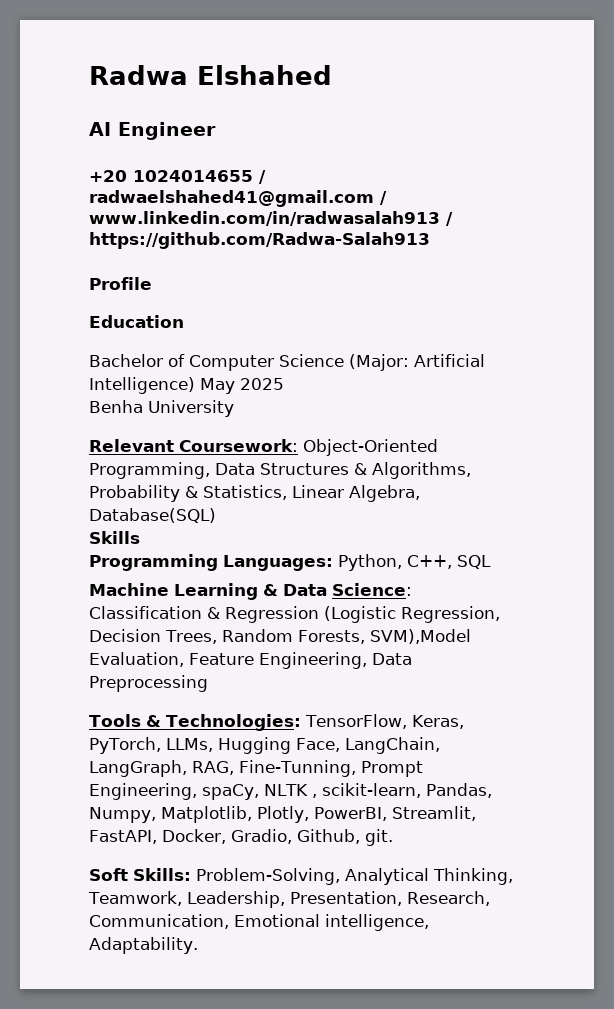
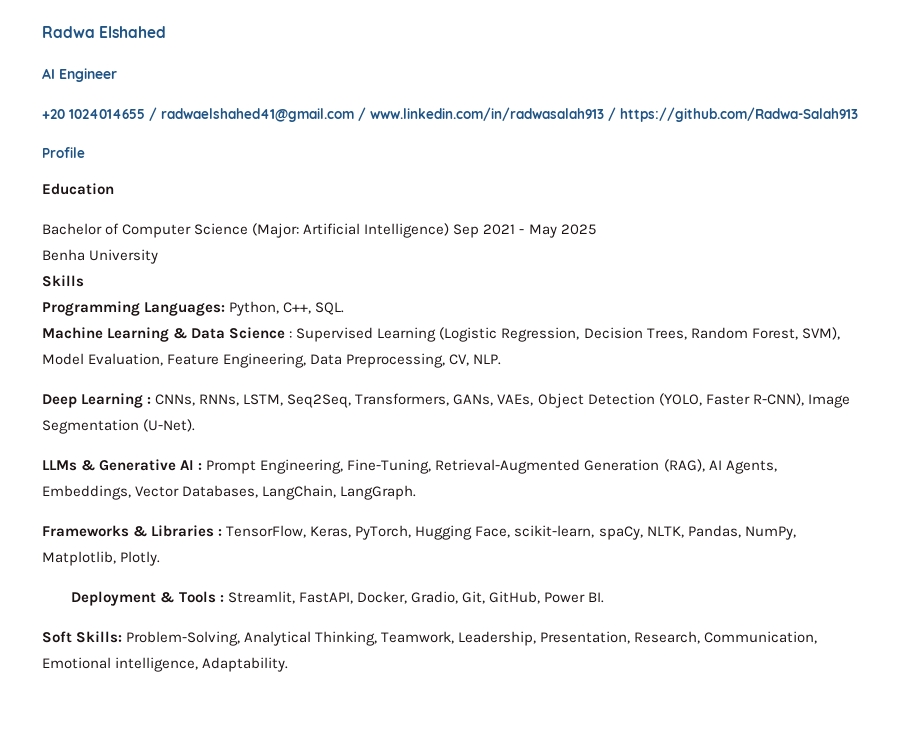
(195, 385) none -> [453,224,525,238] Sep 2021 -
[89,439,438,456] [89,462,471,479] [89,485,420,502] [89,508,216,523] // Relevant Coursework: Object-Oriented Programming, Data Structures & Algorithms, Probability & Statistics, Linear Algebra, Database(SQL) -> (159, 256) none
[457,555,491,569] SQL -> [315,302,345,315] SQL.
[332,583,412,596] [89,606,319,623] Science: Classification & Regression -> [229,327,437,342] Science : Supervised Learning
[297,629,471,644] Forests, SVM),Model -> [751,327,840,340] [42,353,84,365] Forest, SVM), Model
[89,675,208,692] [89,714,301,731] Preprocessing // Tools & Technologies: -> [346,353,502,368] [42,393,850,408] [42,419,196,434] [42,459,777,474] [42,485,417,500] [42,525,223,537] Preprocessing, CV, NLP. // Deep Learning : CNNs, RNNs, LSTM, Seq2Seq, Transformers, GANs, VAEs, Object Detection (YOLO, Faster R-CNN), Image Segmentation (U-Net). // LLMs & Generative AI : Prompt Engineering, Fine-Tuning, Retrieval-Augmented Generation (RAG), AI Agents, Embeddings, Vector Databases, LangChain, LangGraph. // Frameworks & Libraries :
[165,738,213,752] LLMs, -> (412, 532) none
[344,737,440,754] [89,760,423,777] [89,783,492,800] [89,806,476,823] [89,829,393,846] LangChain, LangGraph, RAG, Fine-Tunning, Prompt Engineering, spaCy, NLTK , scikit-learn, Pandas, Numpy, Matplotlib, Plotly, PowerBI, Streamlit, FastAPI, Docker, Gradio, Github, git. -> [514,525,796,540] [42,551,161,566] [71,591,604,606] scikit-learn, spaCy, NLTK, Pandas, NumPy, Matplotlib, Plotly. // Deployment & Tools : Streamlit, FastAPI, Docker, Gradio, Git, GitHub, Power BI.

